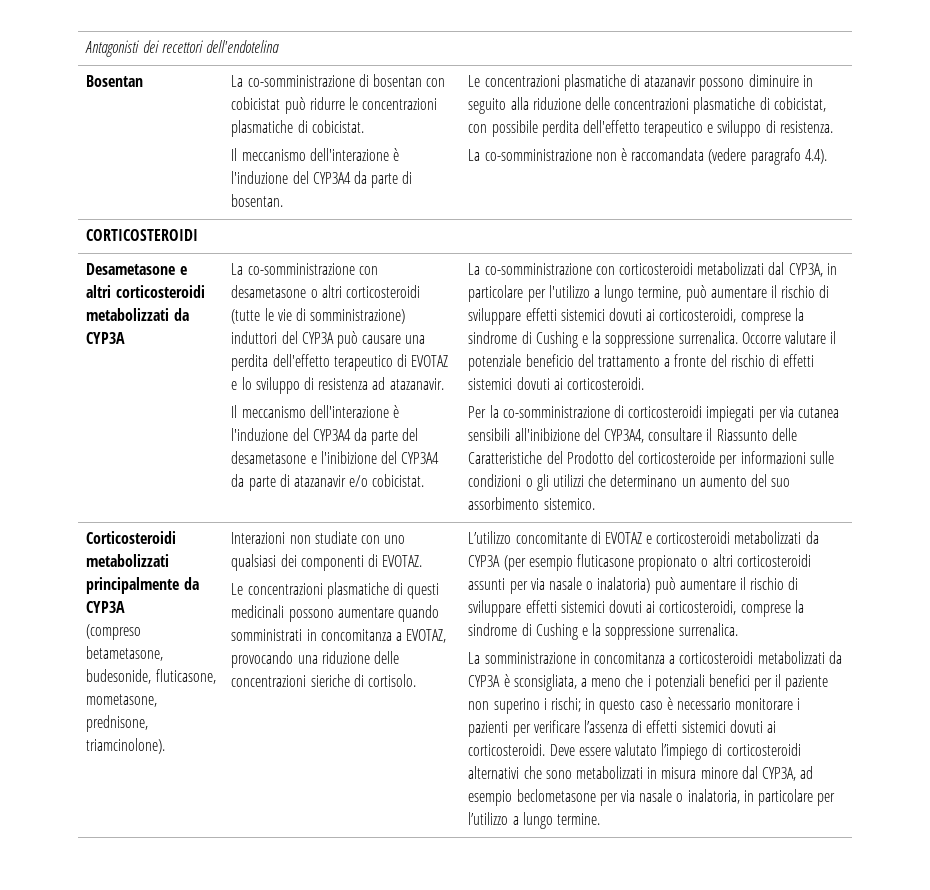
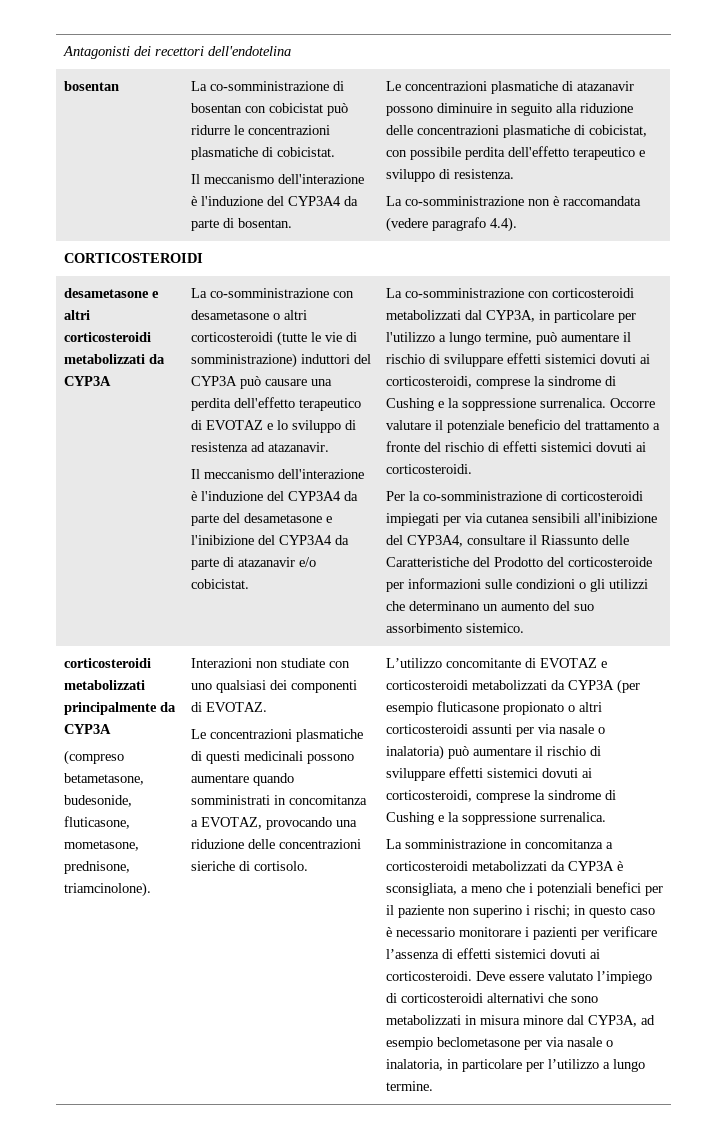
[86,75,144,87] Bosentan -> [63,81,119,91] bosentan
[86,263,176,275] Desametasone -> [63,288,149,298] desametasone
[86,531,177,544] Corticosteroidi -> [63,658,151,668] corticosteroidi

